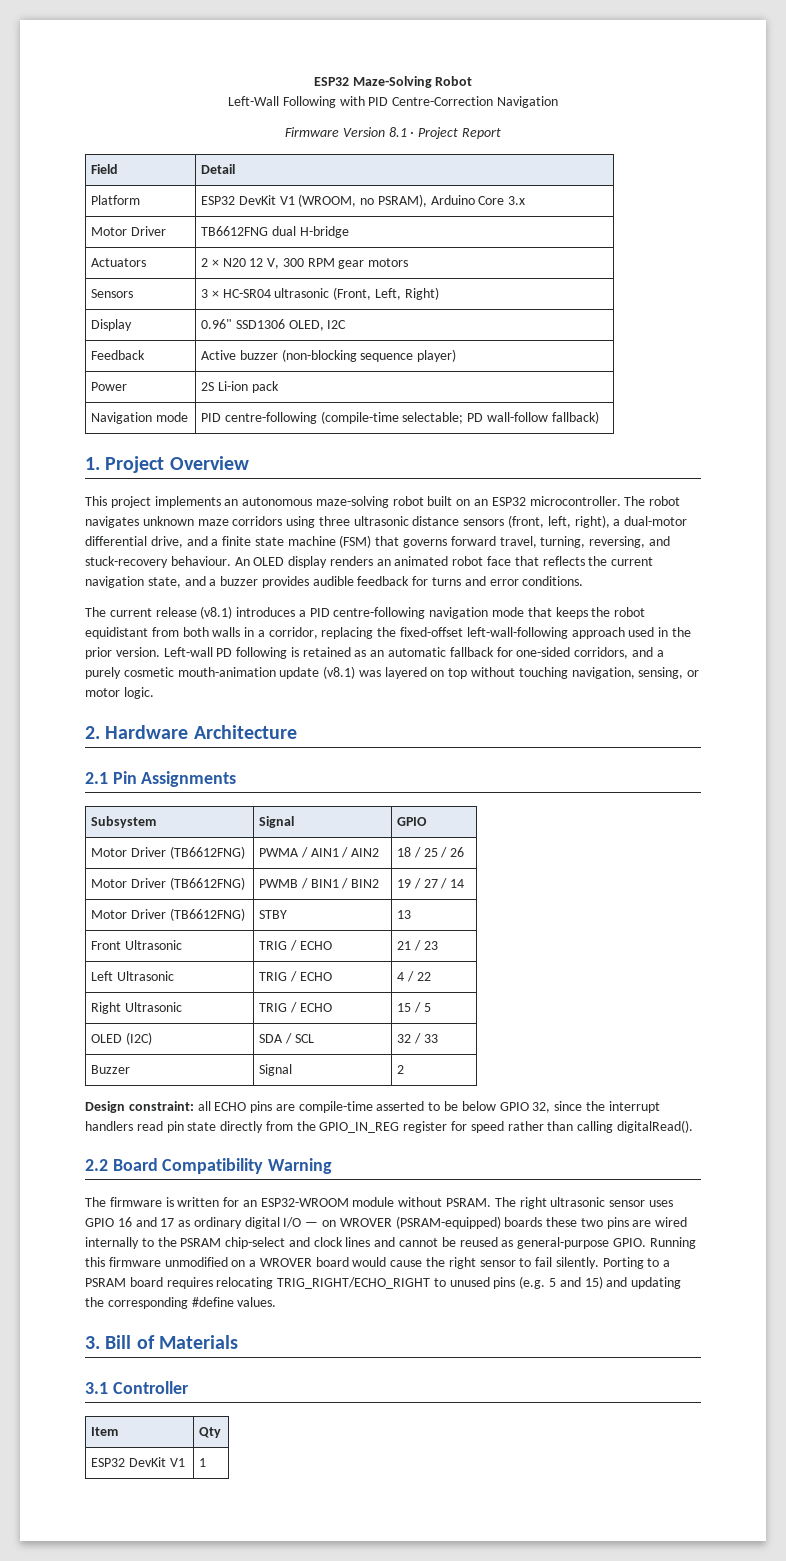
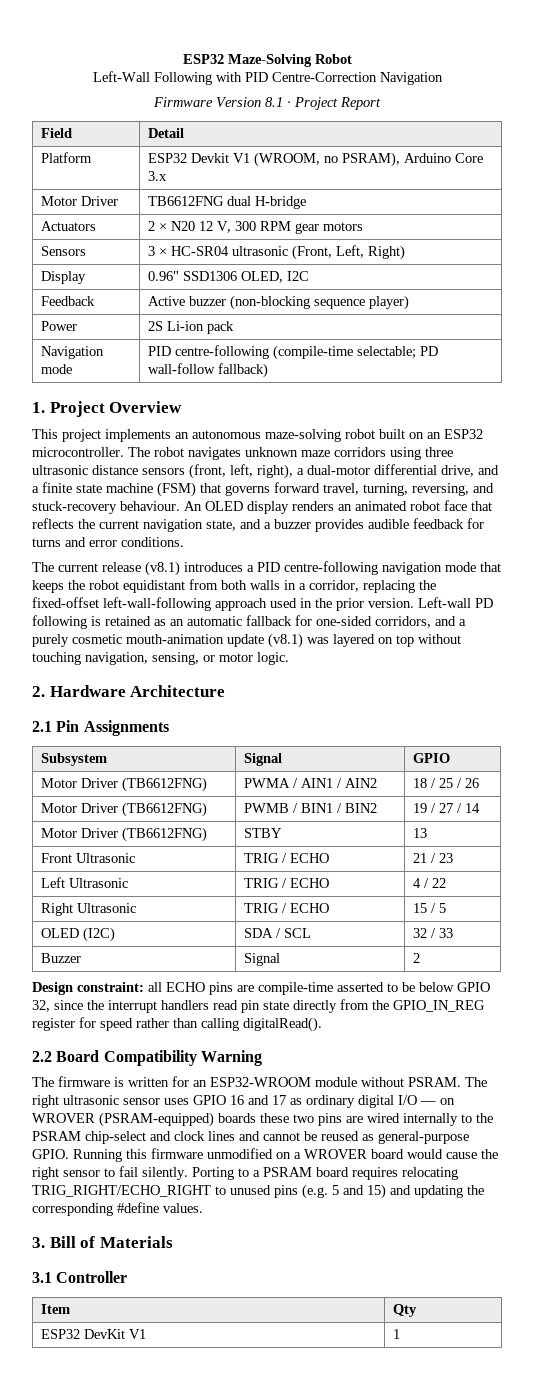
[238,195,276,205] DevKit -> [190,153,229,163] Devkit

